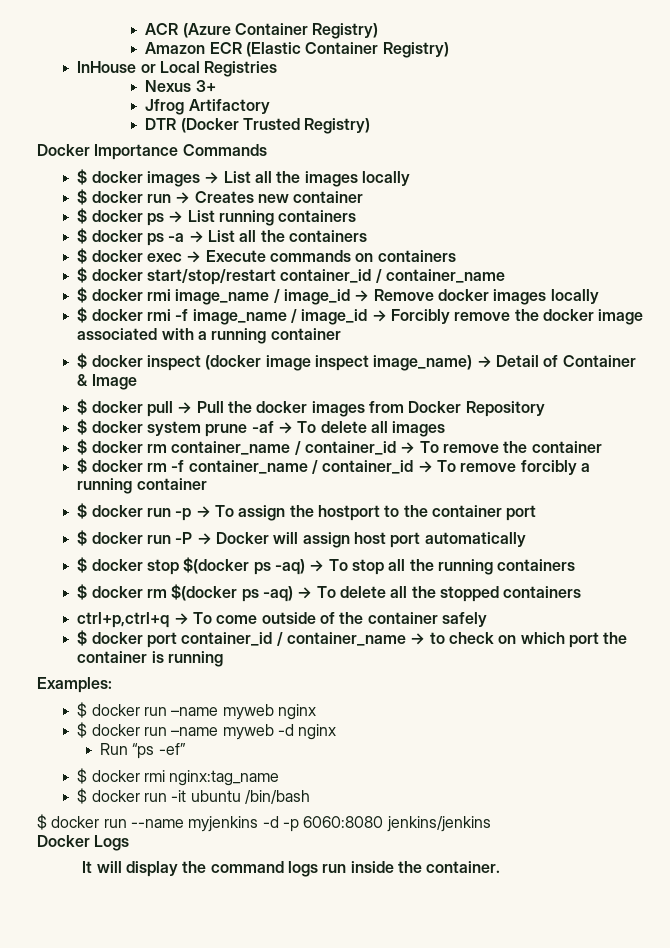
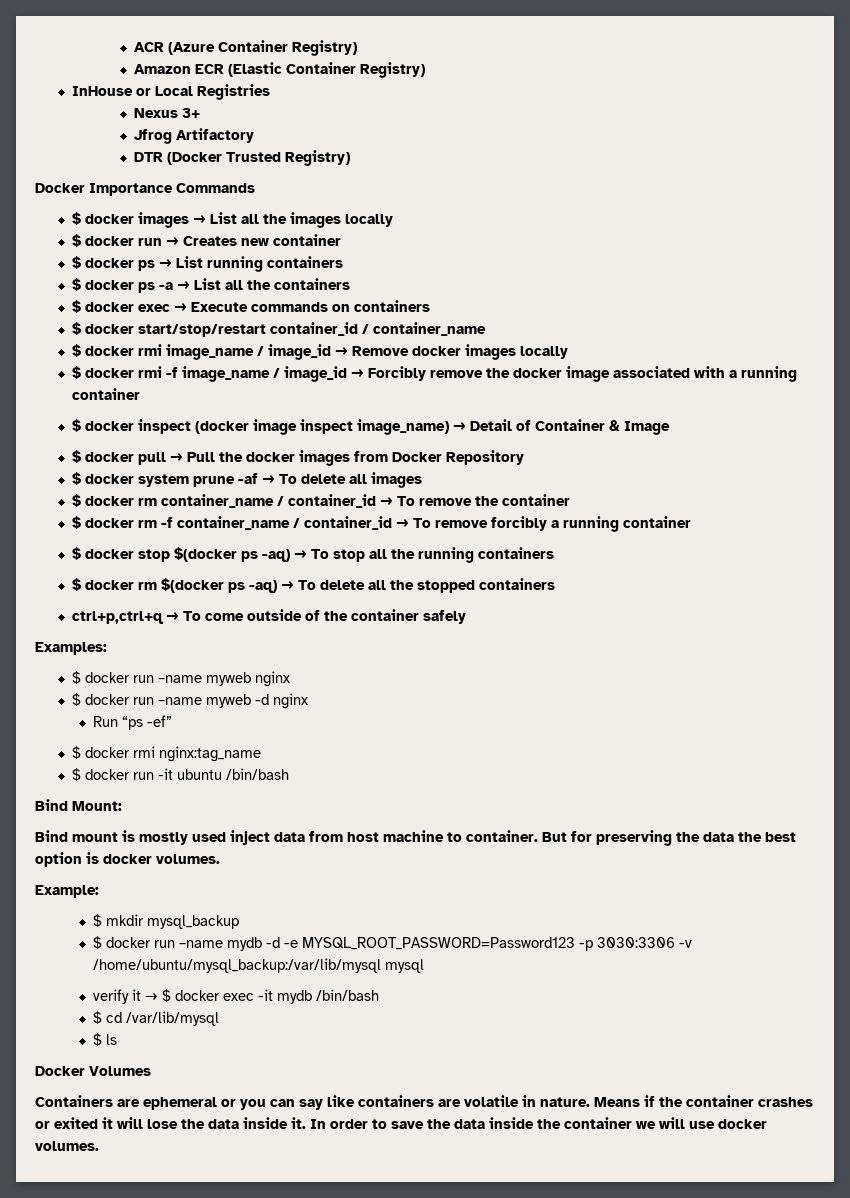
[77,503,537,521] [77,530,526,548] // $ docker run -p → To assign the hostport to the container port // $ docker run -P → Docker will assign host port automatically -> (691, 522) none
[77,630,628,648] [77,651,223,667] // $ docker port container_id / container_name → to check on which port the container is running -> (466, 617) none
[37,814,491,832] [37,835,130,851] [82,861,501,877] $ docker run --name myjenkins -d -p 6060:8080 jenkins/jenkins // Docker Logs // It will display the command logs run inside the container. -> [35,799,122,811] [35,830,796,846] [35,852,220,867] [35,885,99,898] [92,914,239,929] [92,936,692,951] [92,958,424,973] [92,989,379,1004] [92,1011,219,1026] [92,1033,117,1046] [35,1066,151,1076] [35,1095,813,1110] [35,1117,767,1129] [35,1141,99,1151] Bind Mount: // Bind mount is mostly used inject data from host machine to container. But for preserving the data the best option is docker volumes. // Example: // $ mkdir mysql_backup // $ docker run –name mydb -d -e MYSQL_ROOT_PASSWORD=Password123 -p 3030:3306 -v /home/ubuntu/mysql_backup:/var/lib/mysql mysql // verify it → $ docker exec -it mydb /bin/bash // $ cd /var/lib/mysql // $ ls // Docker Volumes // Containers are ephemeral or you can say like containers are volatile in nature. Means if the container crashes or exited it will lose the data inside it. In order to save the data inside the container we will use docker volumes.

